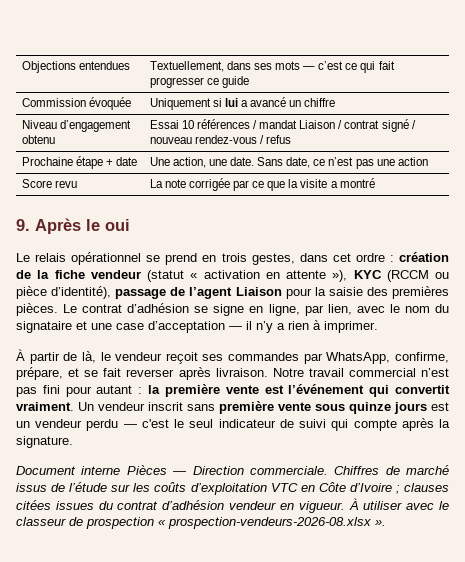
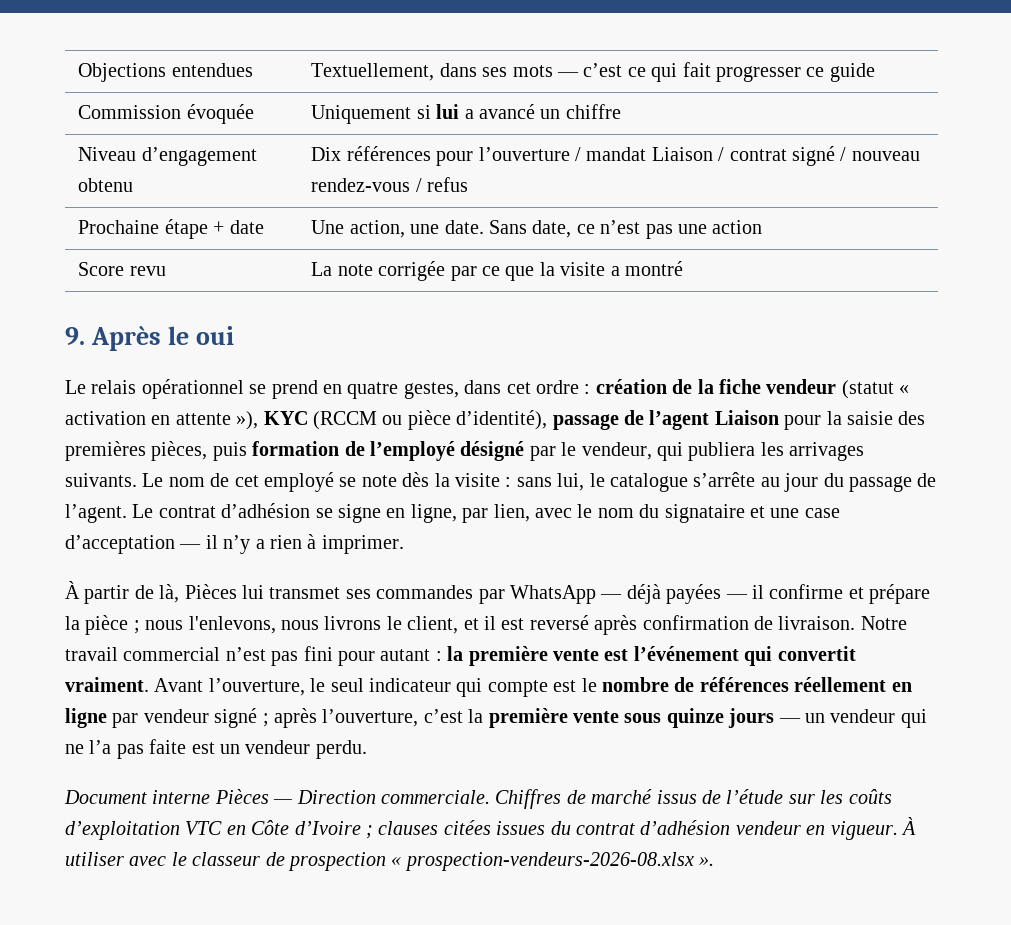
[149,119,250,129] Essai 10 références -> [311,146,570,166] Dix références pour l’ouverture
[221,253,247,262] trois -> [347,382,399,399] quatre
[16,303,58,316] pièces. -> [151,441,865,461] [65,472,937,492] [65,504,127,523] pièces, puis formation de l’employé désigné par le vendeur, qui publiera les arrivages suivants. Le nom de cet employé se note dès la visite : sans lui, le catalogue s’arrête au jour du passage de l’agent.
[100,352,449,364] [16,367,211,380] le vendeur reçoit ses commandes par WhatsApp, confirme, prépare, et se fait reverser après -> [184,584,931,604] [65,615,773,635] Pièces lui transmet ses commandes par WhatsApp — déjà payées — il confirme et prépare la pièce ; nous l'enlevons, nous livrons le client, et il est reversé après confirmation de
[78,402,215,411] Un vendeur inscrit sans -> [154,677,912,697] [65,708,484,728] Avant l’ouverture, le seul indicateur qui compte est le nombre de références réellement en ligne par vendeur signé ; après l’ouverture, c’est la
[431,402,449,411] [16,418,450,431] [16,436,73,448] est un vendeur perdu — c'est le seul indicateur de suivi qui compte après la signature. -> [778,709,927,728] [65,739,367,759] — un vendeur qui ne l’a pas faite est un vendeur perdu.

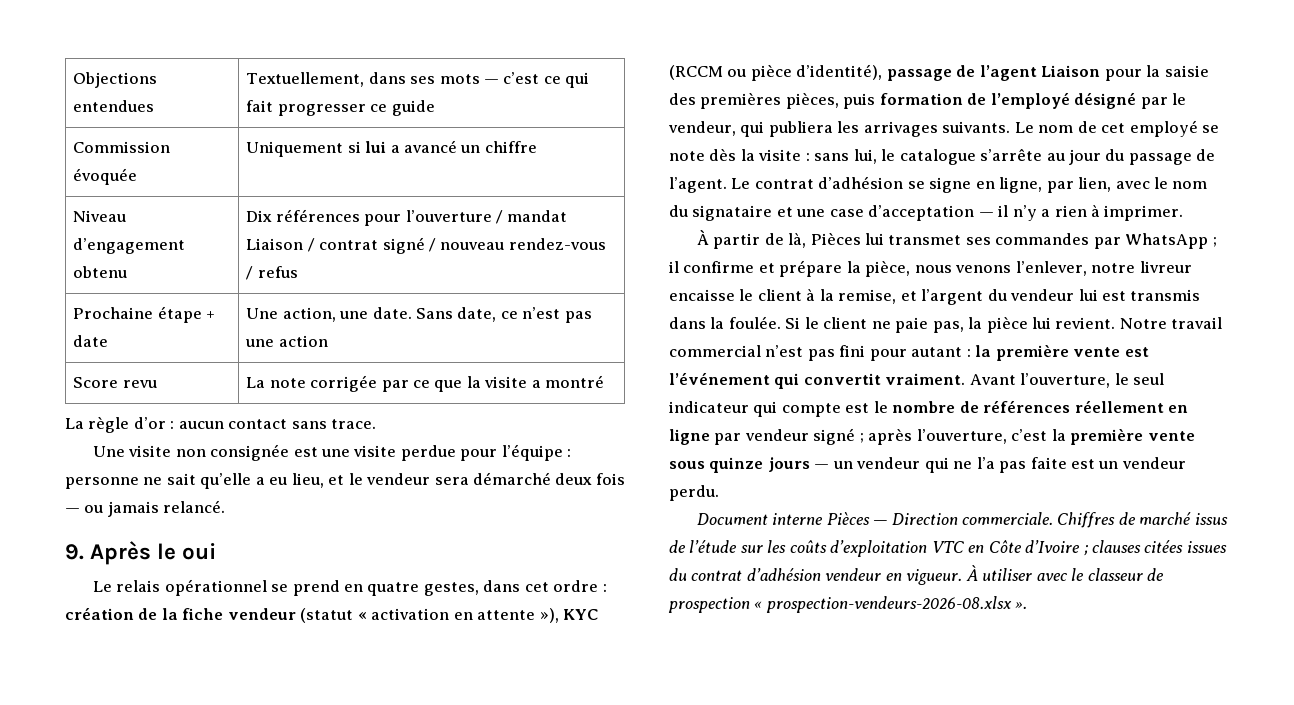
(684, 268) none -> [65,416,377,433] [92,444,572,461] [65,472,625,489] [65,500,226,517] // La règle d’or : aucun contact sans trace. // Une visite non consignée est une visite perdue pour l’équipe : personne ne sait qu’elle a eu lieu, et le vendeur sera démarché deux fois — ou jamais relancé.
[600,584,748,604] — déjà payées — -> [1212,237,1217,247] ;
[85,615,856,635] pièce ; nous l'enlevons, nous livrons le client, et il est reversé après confirmation de livraison. -> [865,260,1192,277] [669,288,1201,305] [669,316,1116,333] pièce, nous venons l’enlever, notre livreur encaisse le client à la remise, et l’argent du vendeur lui est transmis dans la foulée. Si le client ne paie pas, la pièce lui revient.

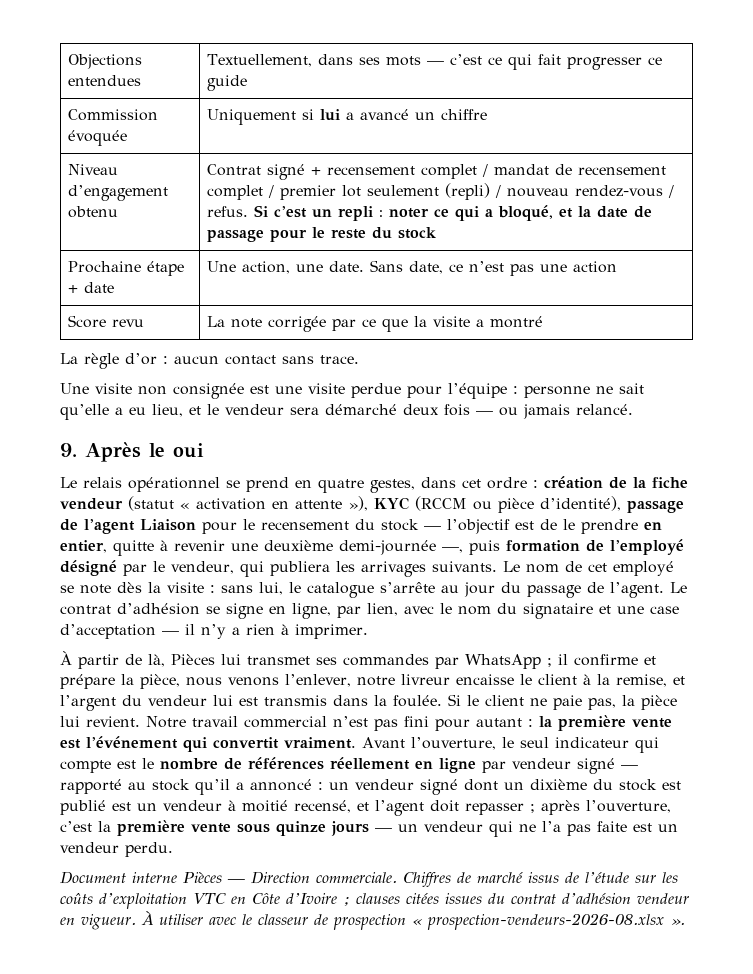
[246,209,568,226] [246,237,606,254] [246,266,298,280] Dix références pour l’ouverture / mandat Liaison / contrat signé / nouveau rendez-vous / refus -> [207,164,667,180] [207,183,675,200] [207,205,653,221] [207,227,437,242] Contrat signé + recensement complet / mandat de recensement complet / premier lot seulement (repli) / nouveau rendez-vous / refus. Si c’est un repli : noter ce qui a bloqué, et la date de passage pour le reste du stock
[1146,65,1209,77] [669,92,839,109] la saisie des premières pièces, -> [243,519,662,534] [60,540,463,556] le recensement du stock — l’objectif est de le prendre en entier, quitte à revenir une deuxième demi-journée —,
(856, 436) none -> [621,765,638,769] [60,779,681,795] [60,800,524,816] — rapporté au stock qu’il a annoncé : un vendeur signé dont un dixième du stock est publié est un vendeur à moitié recensé, et l’agent doit repasser

